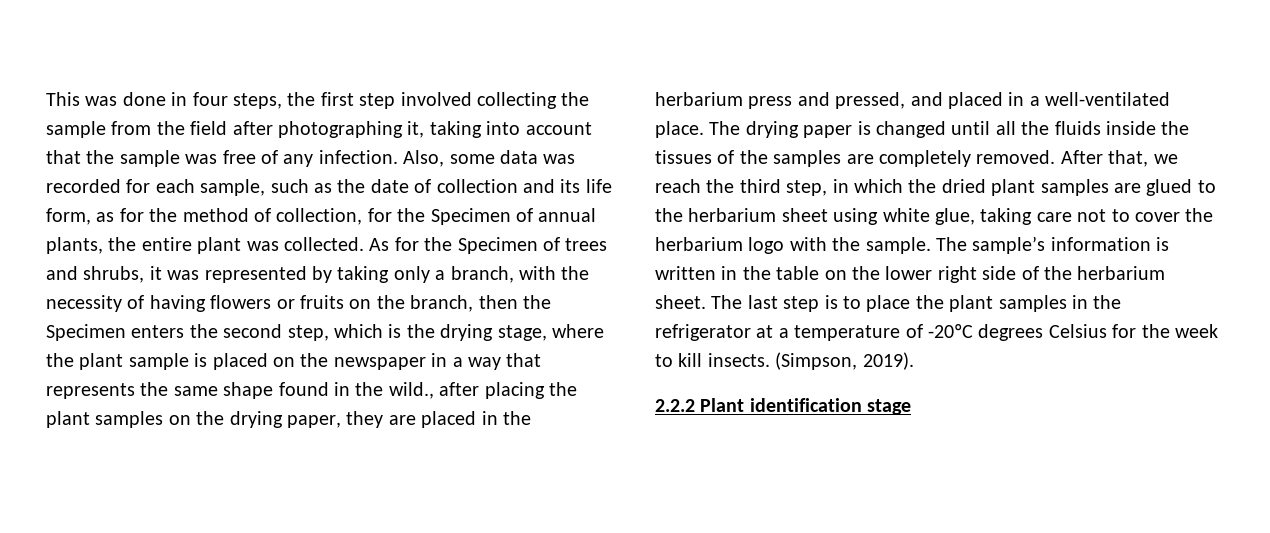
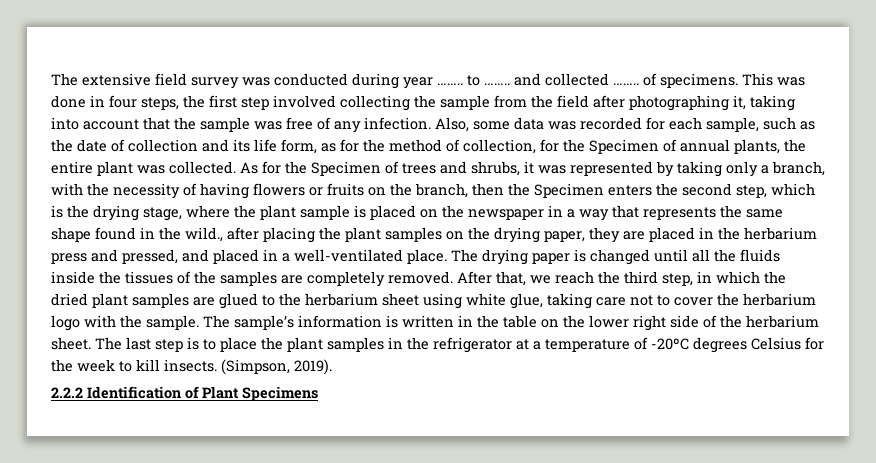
(46, 99) none -> [51,73,738,89] The extensive field survey was conducted during year …….. to …….. and collected …….. of specimens.
[700,398,912,415] Plant identification stage -> [87,386,318,401] Identification of Plant Specimens

